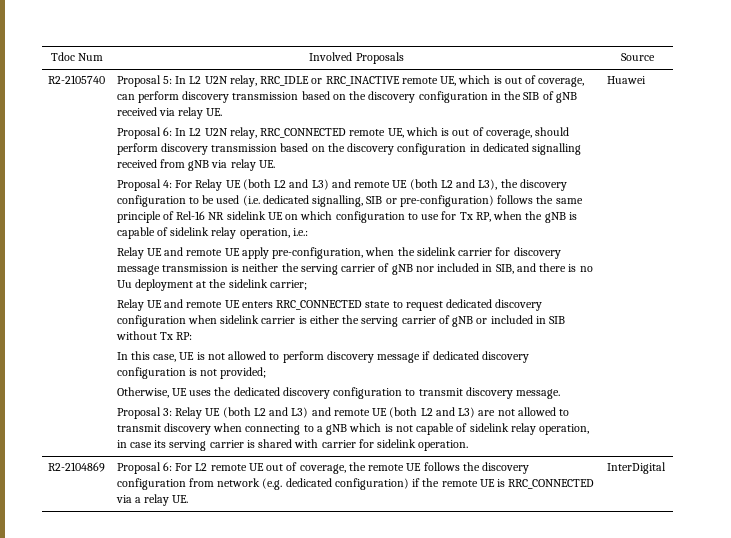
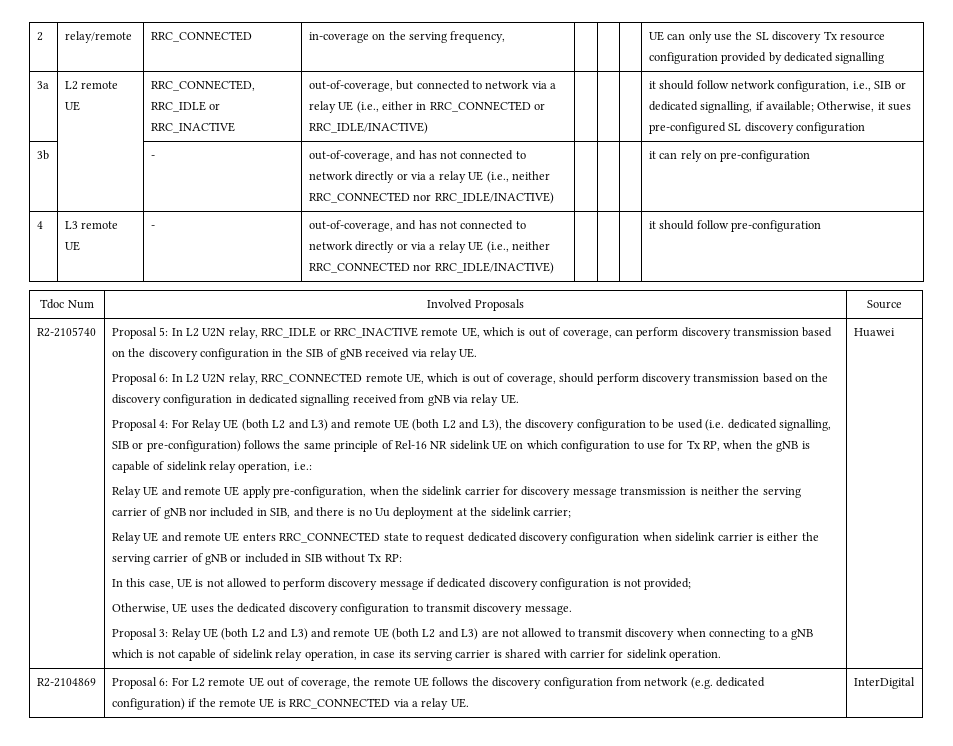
(50, 56) none -> [36,32,43,41] [64,31,132,43] [150,31,252,42] [308,31,506,43] [648,31,885,43] [648,52,885,64] [36,81,49,89] [64,81,119,90] [64,101,80,111] [150,80,255,91] [150,101,221,112] [150,122,235,133] [308,80,557,92] [308,101,546,113] [308,122,428,134] [648,80,906,92] [648,101,912,113] [648,122,866,134] [36,150,49,160] [150,155,155,159] [308,150,526,162] [308,171,550,183] [308,192,554,204] [648,150,811,162] [36,221,43,229] [64,221,119,229] [64,241,80,251] [150,225,155,229] [308,220,526,232] [308,241,550,253] [308,262,554,274] [648,220,822,232] 2 | relay/remote | RRC_CONNECTED | in-coverage on the serving frequency, | | | | UE can only use the SL discovery Tx resource configuration provided by dedicated signalling // 3a | L2 remote UE | RRC_CONNECTED, RRC_IDLE or RRC_INACTIVE | out-of-coverage, but connected to network via a relay UE (i.e., either in RRC_CONNECTED or RRC_IDLE/INACTIVE) | | | | it should follow network configuration, i.e., SIB or dedicated signalling, if available; Otherwise, it sues pre-configured SL discovery configuration // 3b | | - | out-of-coverage, and has not connected to network directly or via a relay UE (i.e., neither RRC_CONNECTED nor RRC_IDLE/INACTIVE) | | | | it can rely on pre-configuration // 4 | L3 remote UE | - | out-of-coverage, and has not connected to network directly or via a relay UE (i.e., neither RRC_CONNECTED nor RRC_IDLE/INACTIVE) | | | | it should follow pre-configuration //

